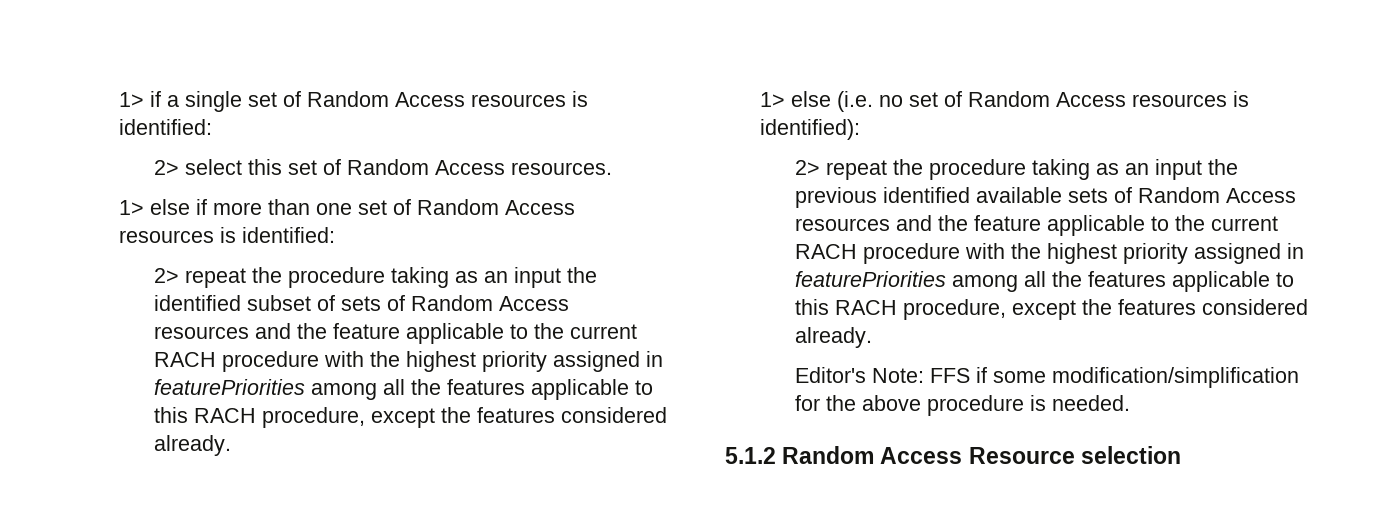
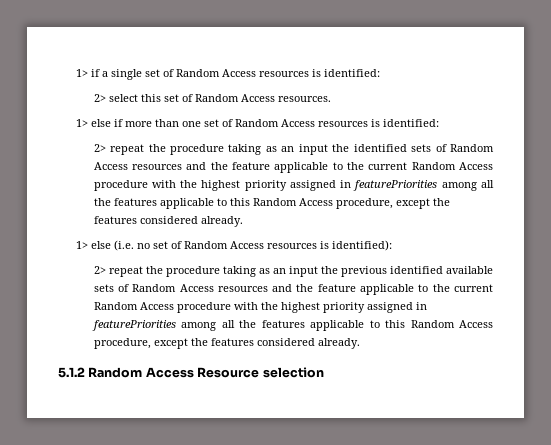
[246,295,335,311] subset of -> (407, 148) none
[153,352,216,367] RACH -> [411,162,493,170] Random Access
[193,408,256,423] RACH -> [252,198,333,206] Random Access
[794,244,857,259] RACH -> [93,302,174,310] Random Access
[834,299,1308,320] [794,327,872,348] [794,367,1299,388] [794,395,1130,416] RACH procedure, except the features considered already. // Editor's Note: FFS if some modification/simplification for the above procedure is needed. -> [410,320,493,328] [93,338,360,349] Random Access procedure, except the features considered already.

